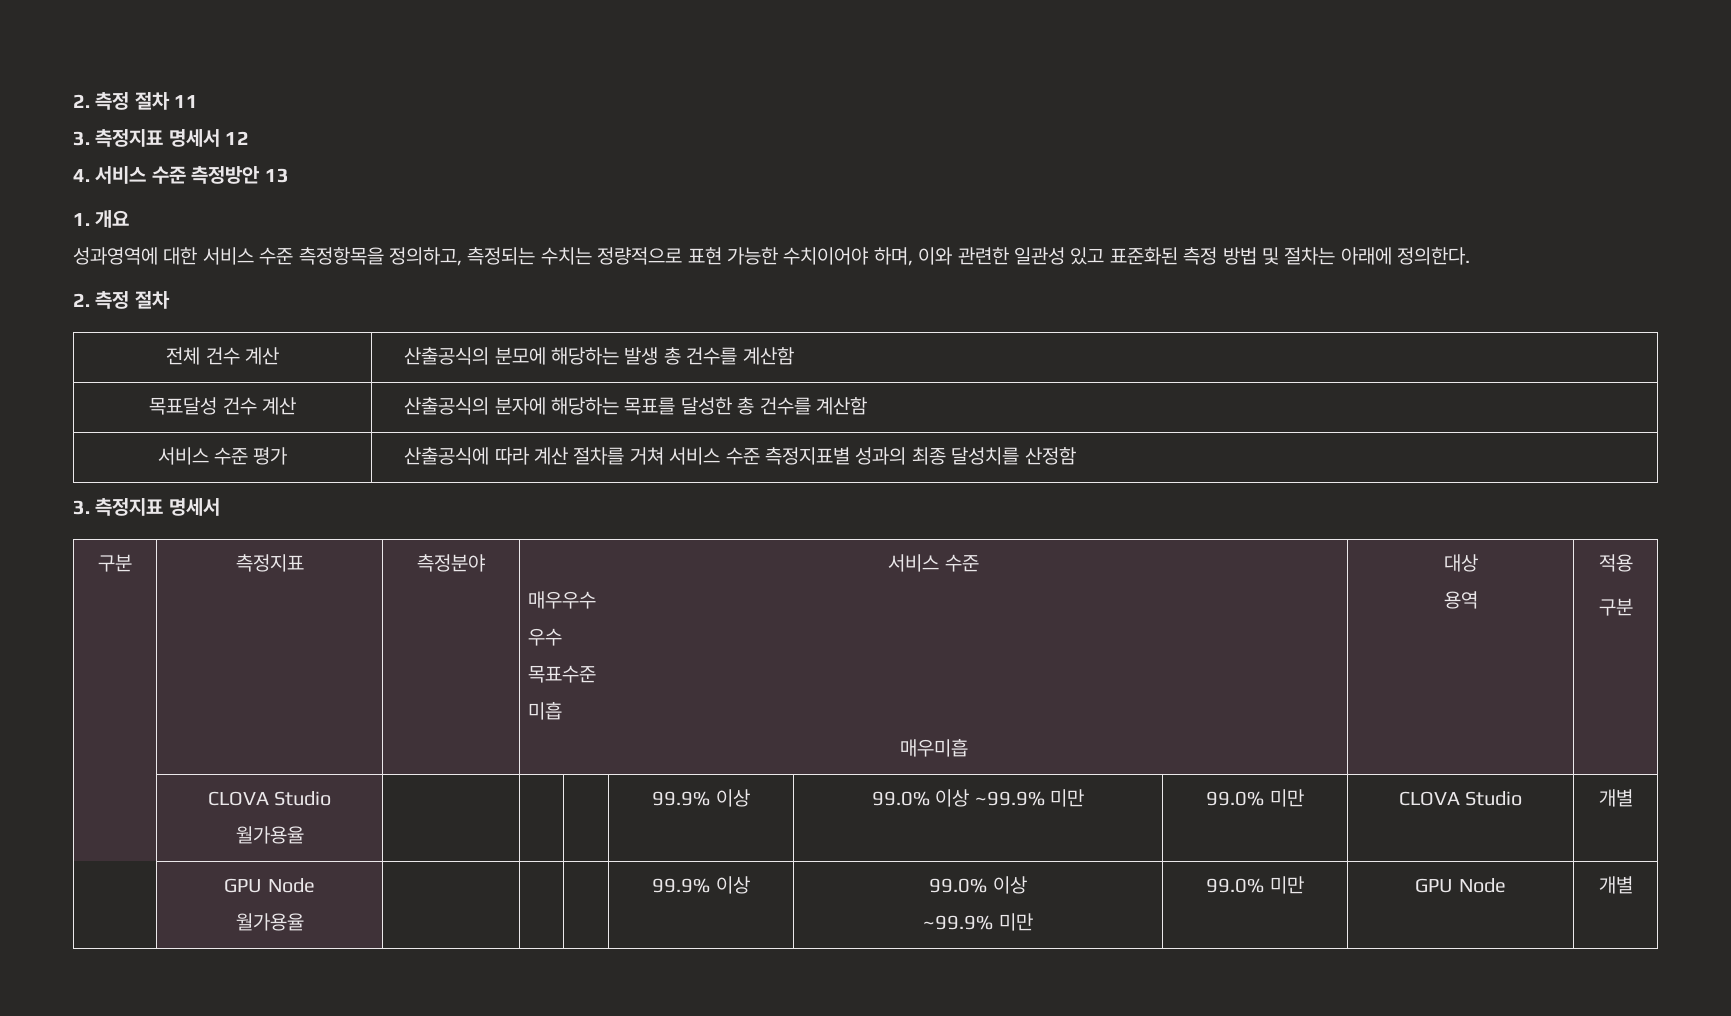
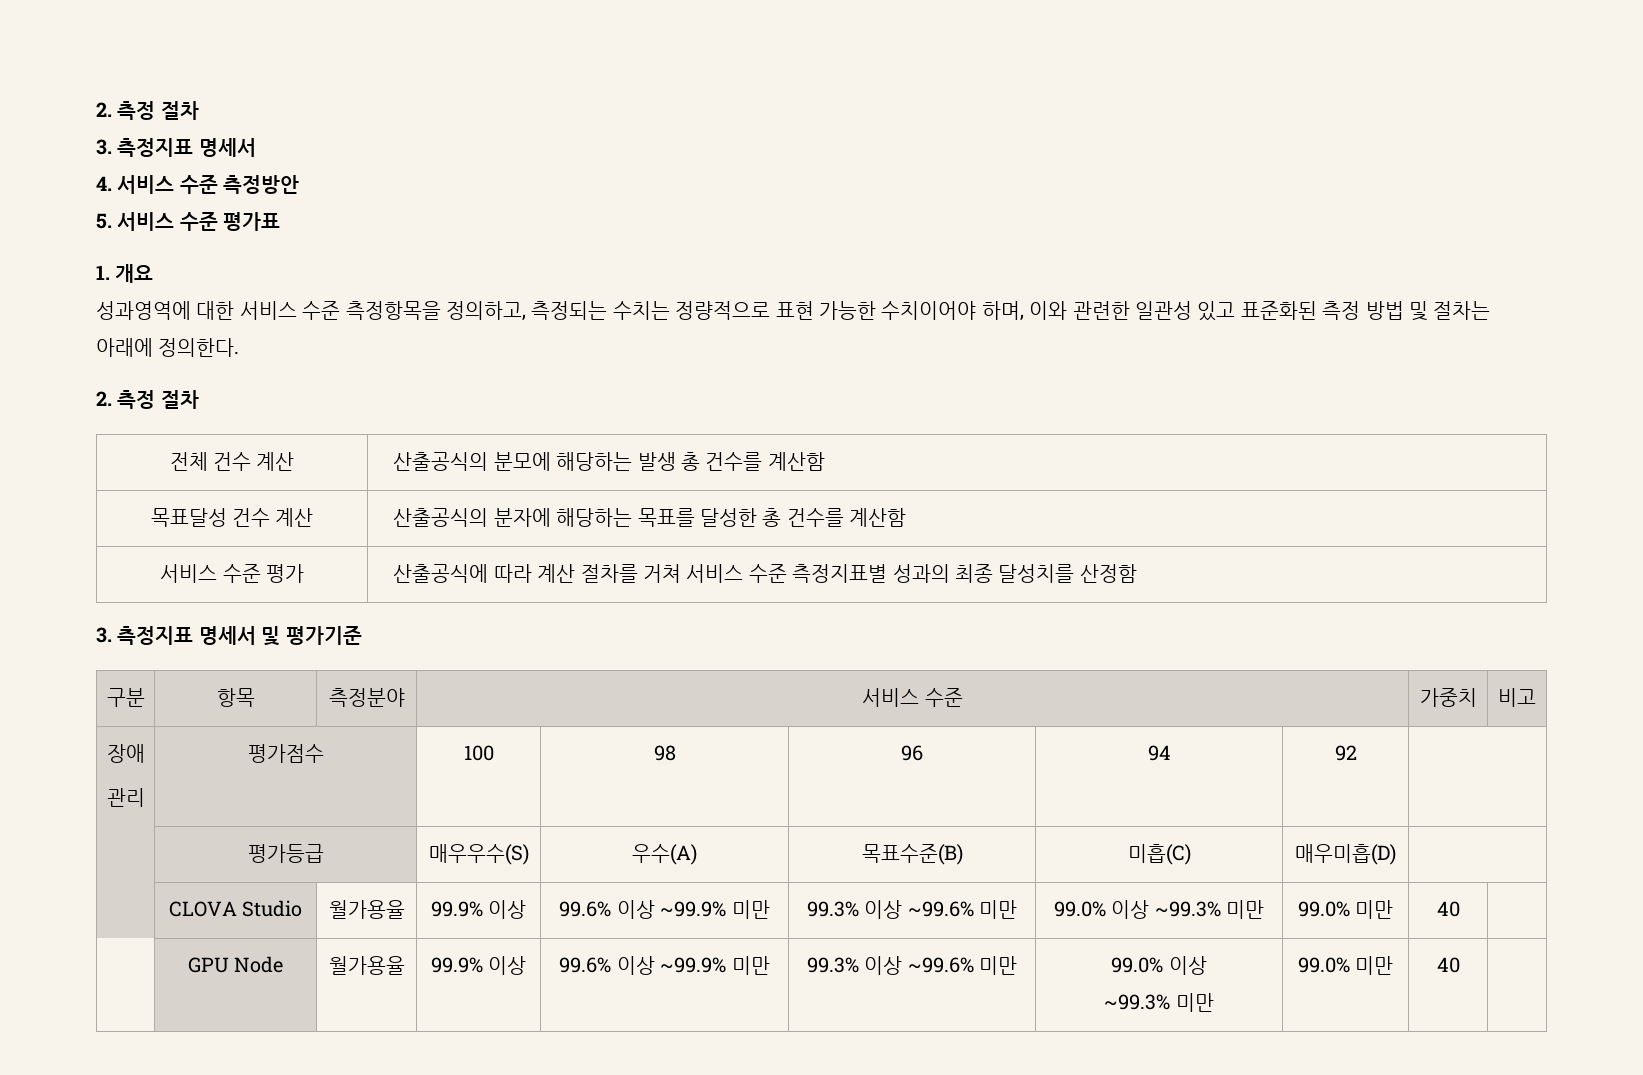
[73,92,199,110] [73,129,250,147] 2. 측정 절차 11 // 3. 측정지표 명세서 12 -> [96,101,199,120] [96,138,256,157] 2. 측정 절차 // 3. 측정지표 명세서
[264,168,289,183] 13 -> [96,212,281,231] // 5. 서비스 수준 평가표
(220, 507) none -> [261,626,362,646] 및 평가기준
[235,554,304,572] 측정지표 -> [216,688,255,707] 항목
[528,591,597,609] [528,628,563,646] [528,665,597,683] [528,701,563,720] [899,738,968,757] [1443,554,1478,572] [1443,591,1478,609] [1598,554,1633,572] [1598,598,1633,616] [207,791,332,806] [235,826,304,844] [652,789,750,807] [871,789,1085,807] [1206,789,1304,807] [1398,791,1523,806] [1598,789,1633,807] [224,878,315,893] [235,913,304,931] [652,876,750,894] // 매우우수 // 우수 // 목표수준 // 미흡 // 매우미흡 | 대상 // 용역 | 적용 // 구분 // | CLOVA Studio // 월가용율 | | | | 99.9% 이상 | 99.0% 이상 ~99.9% 미만 | 99.0% 미만 | CLOVA Studio | 개별 // | GPU Node // 월가용율 | | | | 99.9% 이상 -> [1419,688,1477,707] [1498,688,1536,707] [106,744,145,763] [106,788,145,807] [247,744,324,763] [463,745,494,761] [653,745,676,761] [901,745,923,761] [1147,745,1171,761] [1334,745,1357,761] [247,844,324,863] [428,844,529,865] [632,844,697,865] [861,844,963,865] [1127,844,1191,865] [1295,844,1396,865] [168,900,303,917] [328,900,405,919] [430,900,527,919] [559,900,770,919] [806,900,1018,919] [1053,900,1265,919] [1297,900,1394,919] [1436,901,1460,917] [187,956,284,973] [328,956,405,975] [430,956,527,975] [559,956,770,975] [806,956,1018,975] | 가중치 | 비고 // 장애 // 관리 | 평가점수 | 100 | 98 | 96 | 94 | 92 | // | 평가등급 | 매우우수(S) | 우수(A) | 목표수준(B) | 미흡(C) | 매우미흡(D) | // | CLOVA Studio | 월가용율 | 99.9% 이상 | 99.6% 이상 ~99.9% 미만 | 99.3% 이상 ~99.6% 미만 | 99.0% 이상 ~99.3% 미만 | 99.0% 미만 | 40 | // | GPU Node | 월가용율 | 99.9% 이상 | 99.6% 이상 ~99.9% 미만 | 99.3% 이상 ~99.6% 미만
[923,913,1033,931] [1206,876,1304,894] [1415,878,1506,893] [1598,876,1633,894] ~99.9% 미만 | 99.0% 미만 | GPU Node | 개별 -> [1104,993,1214,1012] [1297,956,1394,975] [1436,957,1460,973] ~99.3% 미만 | 99.0% 미만 | 40 |

